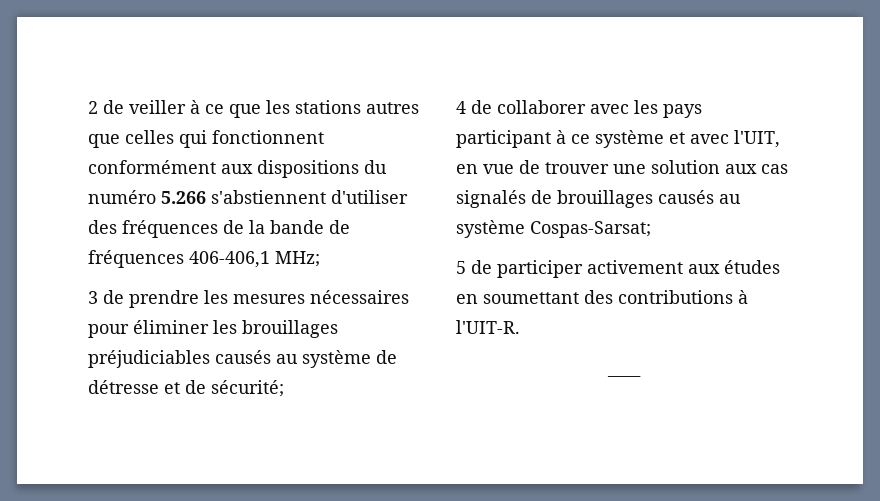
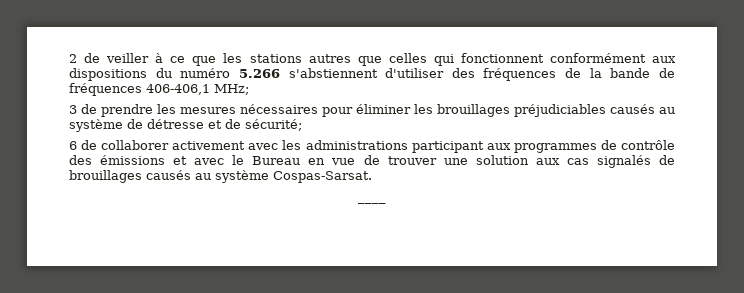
[456,101,466,114] 4 -> [69,141,77,150] 6
(586, 107) none -> [172,141,246,150] activement
[663,104,702,118] [456,130,780,148] pays participant à ce système et avec l'UIT, -> [305,140,675,153] [69,155,301,165] administrations participant aux programmes de contrôle des émissions et avec le Bureau
[530,221,651,238] [456,260,780,278] [456,290,748,304] [456,320,520,334] Cospas-Sarsat; // 5 de participer activement aux études en soumettant des contributions à l'UIT-R. -> [273,171,372,183] Cospas-Sarsat.

